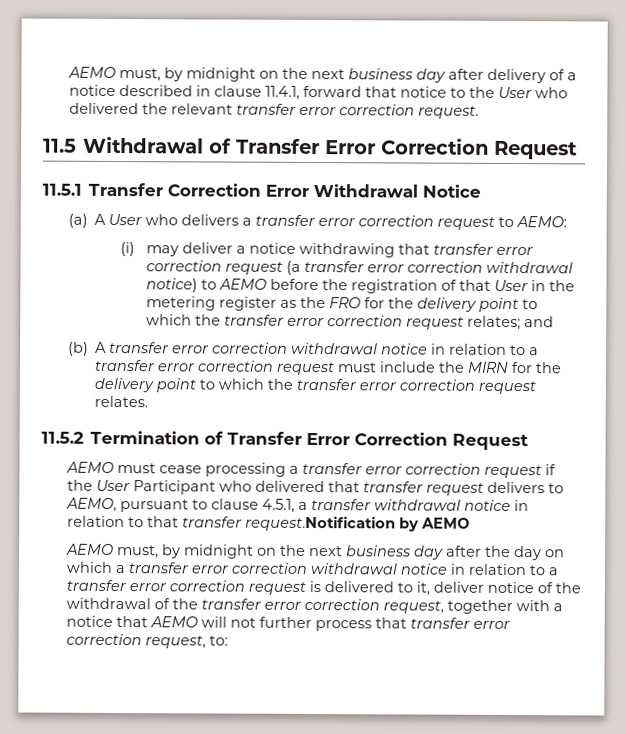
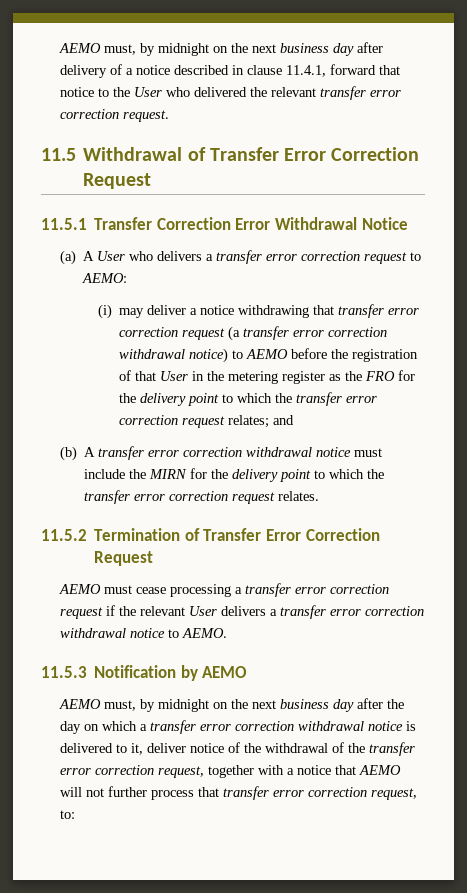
[431,343,540,356] [94,359,336,376] in relation to a transfer error correction request -> (352, 452) none
[96,479,565,496] [66,497,530,513] [67,515,397,532] User Participant who delivered that transfer request delivers to AEMO, pursuant to clause 4.5.1, a transfer withdrawal notice in relation to that transfer request.Notification -> [139,605,424,619] [59,628,227,638] [41,665,177,678] relevant User delivers a transfer error correction withdrawal notice to AEMO. // 11.5.3 Notification
[450,563,559,576] [66,579,307,595] in relation to a transfer error correction request -> (403, 726) none

